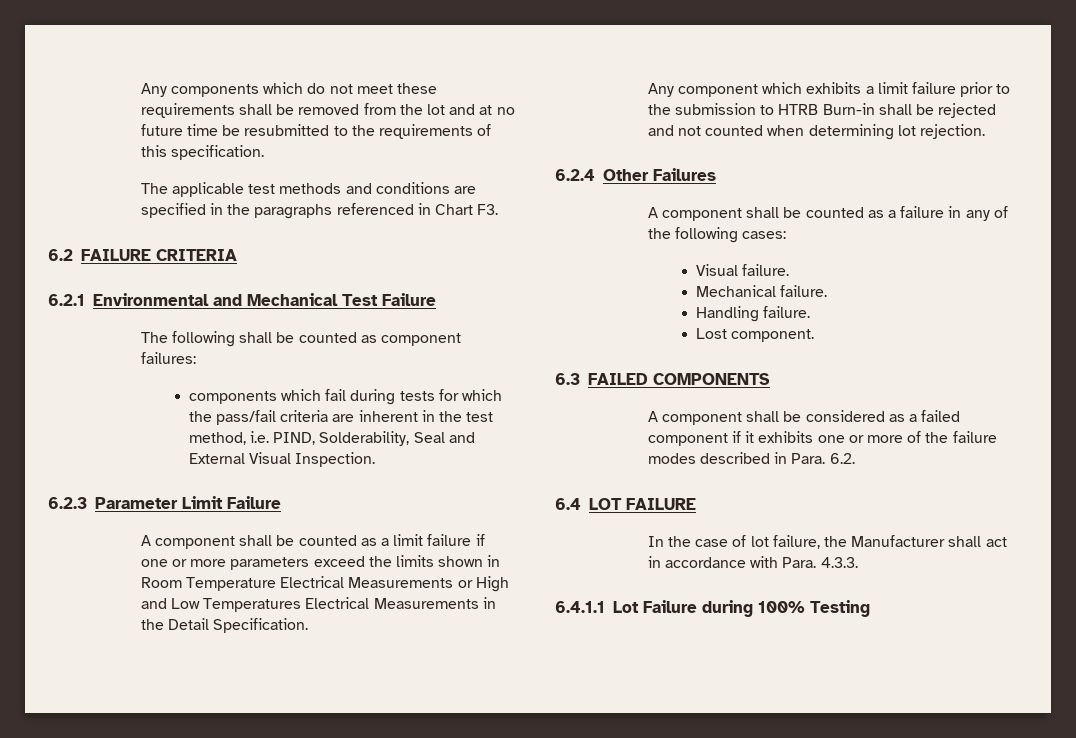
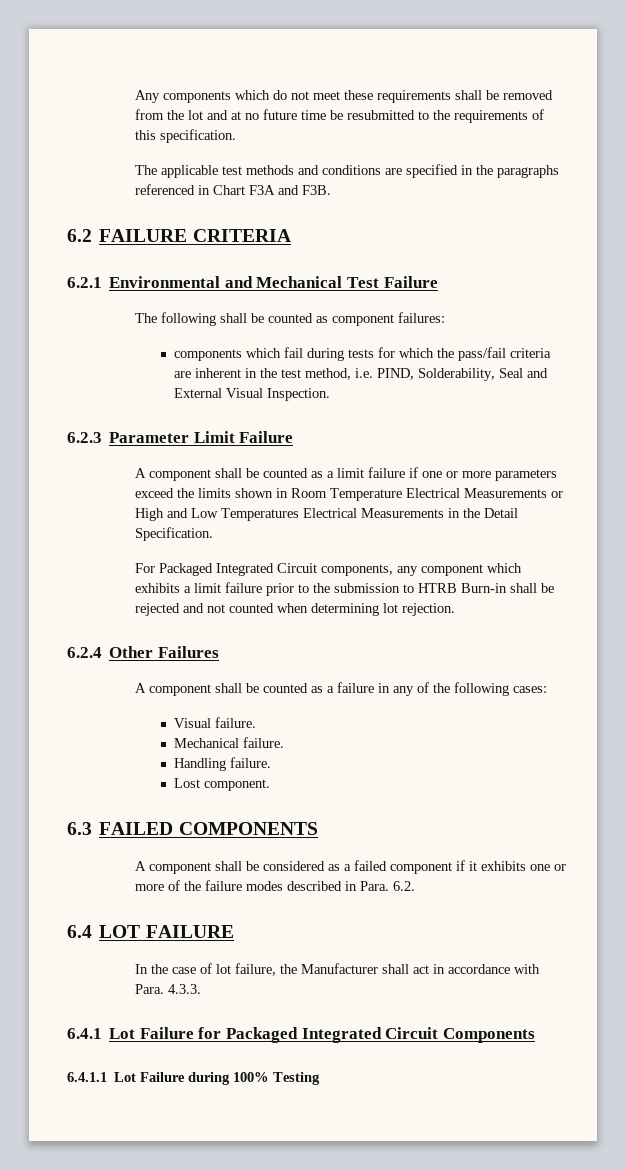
[477,204,499,215] F3. -> [248,185,331,195] F3A and F3B.
[647,83,674,97] Any -> [134,563,418,576] For Packaged Integrated Circuit components, any
[555,600,697,613] 6.4.1.1 Lot Failure -> [67,1027,535,1043] [67,1072,186,1082] 6.4.1 Lot Failure for Packaged Integrated Circuit Components // 6.4.1.1 Lot Failure

